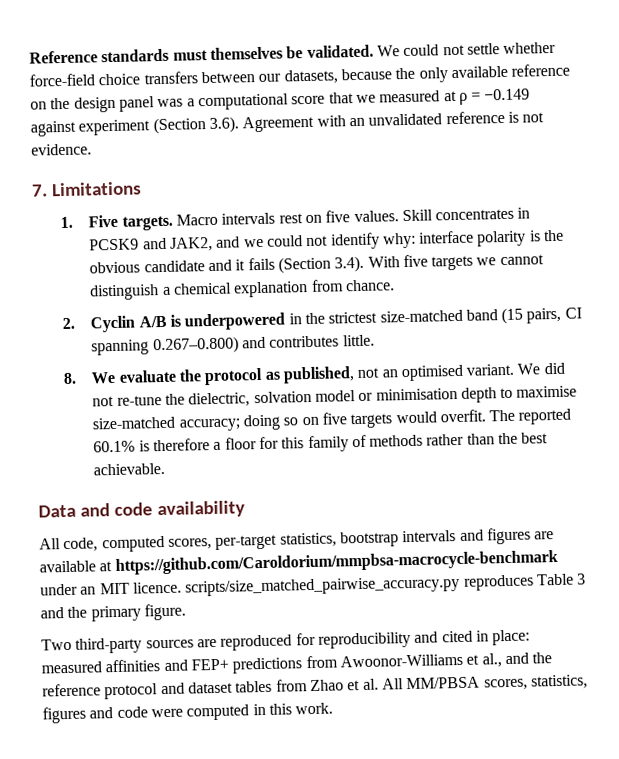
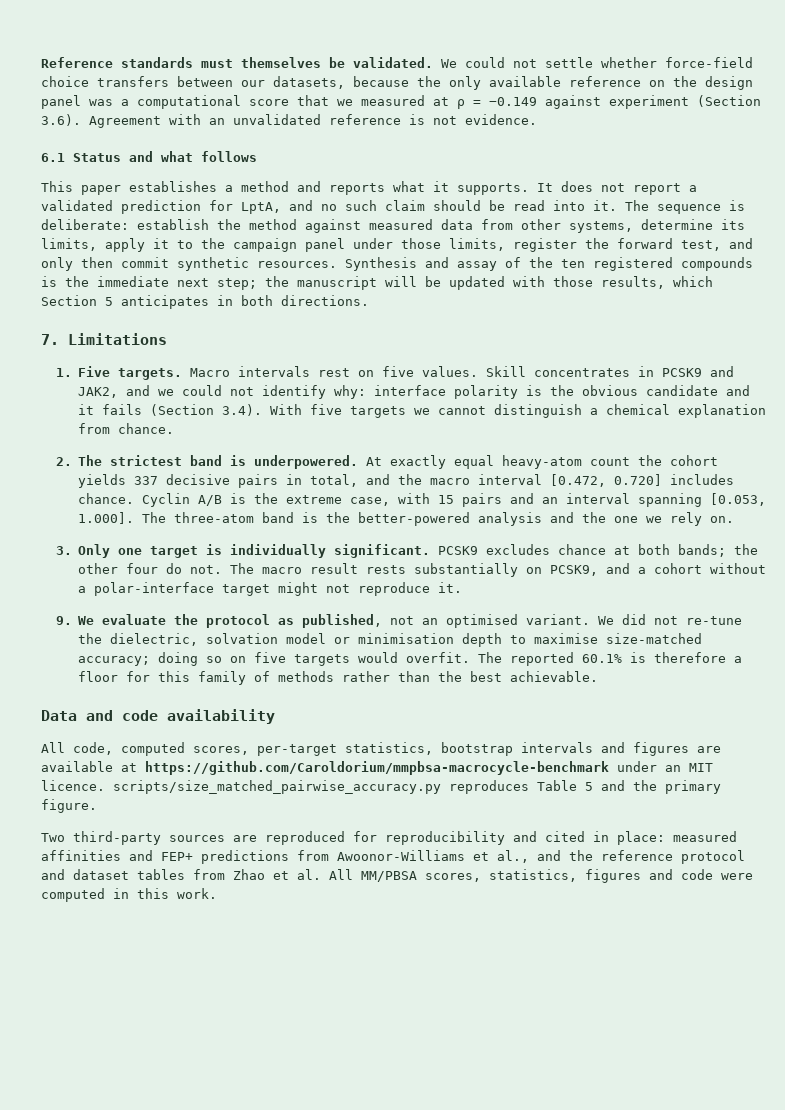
(92, 149) none -> [41,151,257,162] [41,181,697,195] [41,200,745,214] [41,219,745,233] [41,238,753,252] [41,257,753,271] [41,276,713,290] [41,295,369,309] // 6.1 Status and what follows // This paper establishes a method and reports what it supports. It does not report a validated prediction for LptA, and no such claim should be read into it. The sequence is deliberate: establish the method against measured data from other systems, determine its limits, apply it to the campaign panel under those limits, register the forward test, and only then commit synthetic resources. Synthesis and assay of the ten registered compounds is the immediate next step; the manuscript will be updated with those results, which Section 5 anticipates in both directions.
[90,307,582,333] [91,334,375,356] [63,372,78,385] Cyclin A/B is underpowered in the strictest size-matched band (15 pairs, CI spanning 0.267–0.800) and contributes little. // 8. -> [78,455,719,469] [78,474,735,488] [78,493,767,507] [78,512,735,526] [56,544,759,558] [78,563,767,577] [78,582,463,596] [56,616,73,625] The strictest band is underpowered. At exactly equal heavy-atom count the cohort yields 337 decisive pairs in total, and the macro interval [0.472, 0.720] includes chance. Cyclin A/B is the extreme case, with 15 pairs and an interval spanning [0.053, 1.000]. The three-atom band is the better-powered analysis and the one we rely on. // 3. Only one target is individually significant. PCSK9 excludes chance at both bands; the other four do not. The macro result rests substantially on PCSK9, and a cohort without a polar-interface target might not reproduce it. // 9.
[577,573,587,585] 3 -> [585,782,593,791] 5

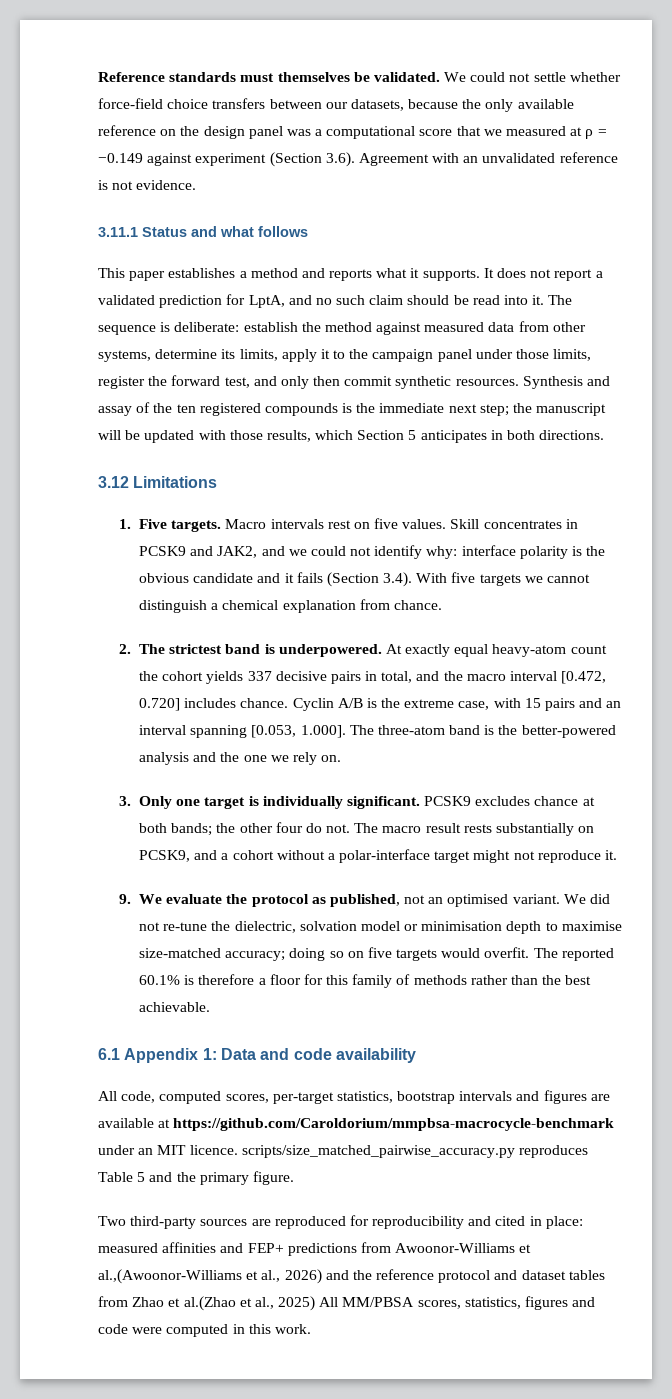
[41,153,65,162] 6.1 -> [98,227,138,237] 3.11.1
[41,334,59,345] 7. -> [98,476,129,488] 3.12
(599, 676) none -> [98,1048,217,1063] 6.1 Appendix 1:
[497,850,529,863] al., -> [98,1269,322,1284] al.,(Awoonor-Williams et al., 2026)
[297,869,321,880] al. -> [183,1296,316,1311] al.(Zhao et al., 2025)

